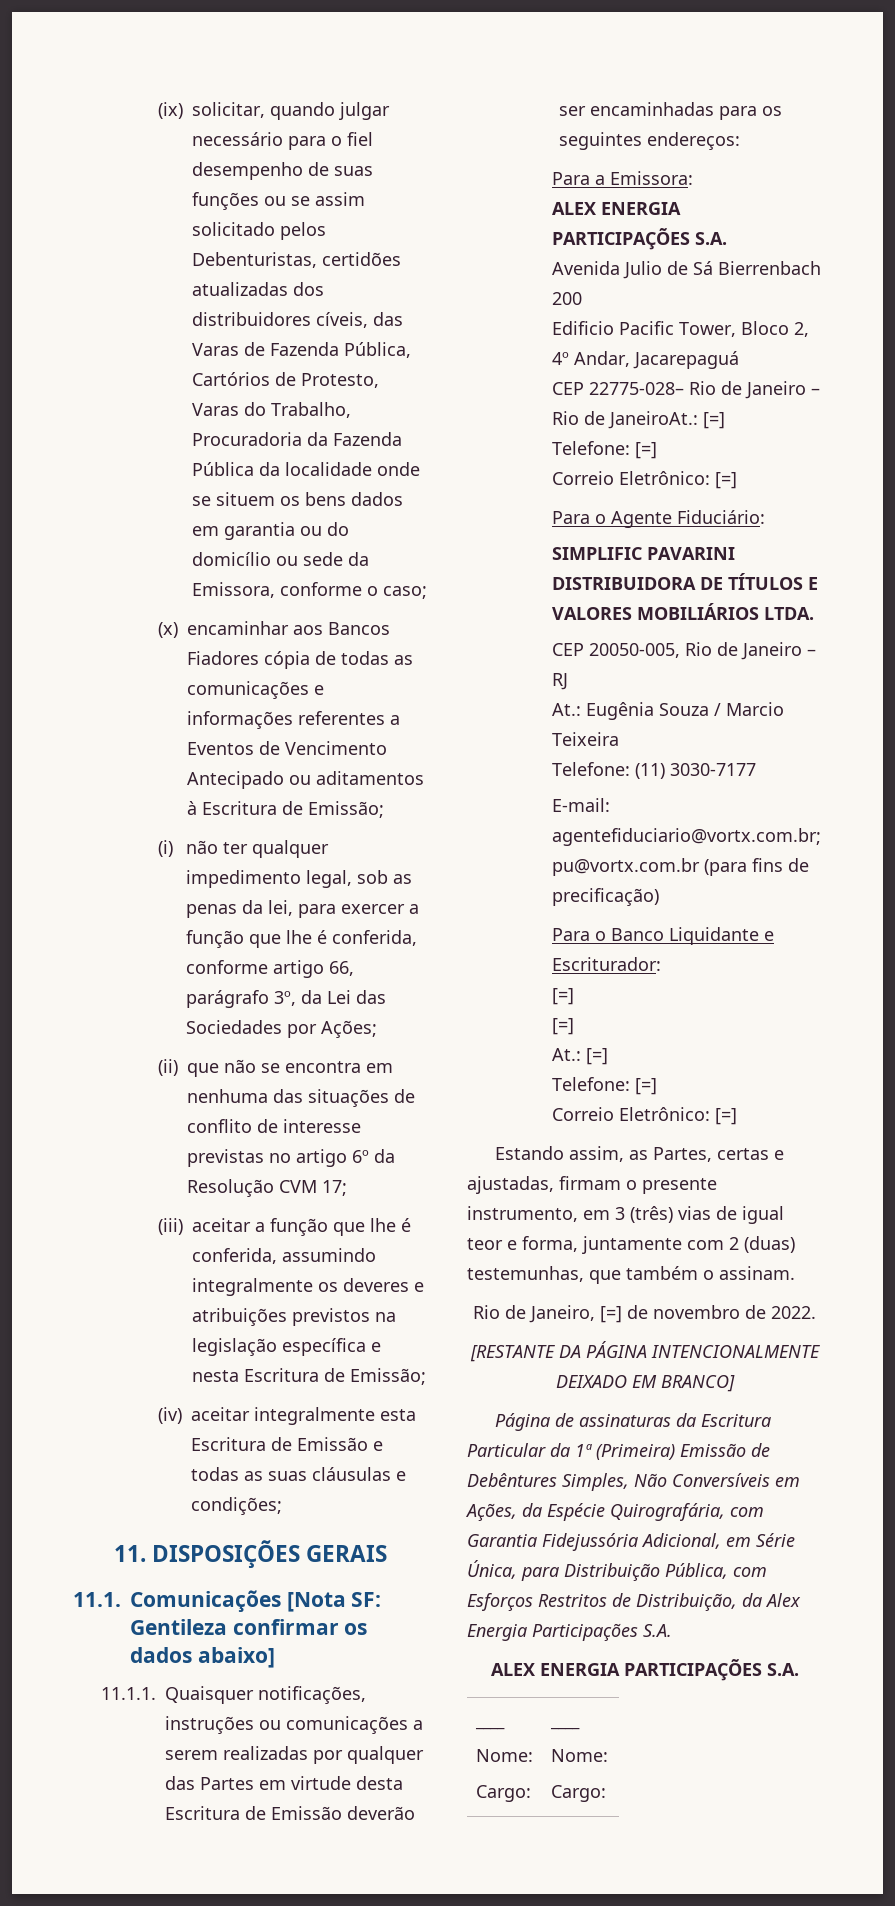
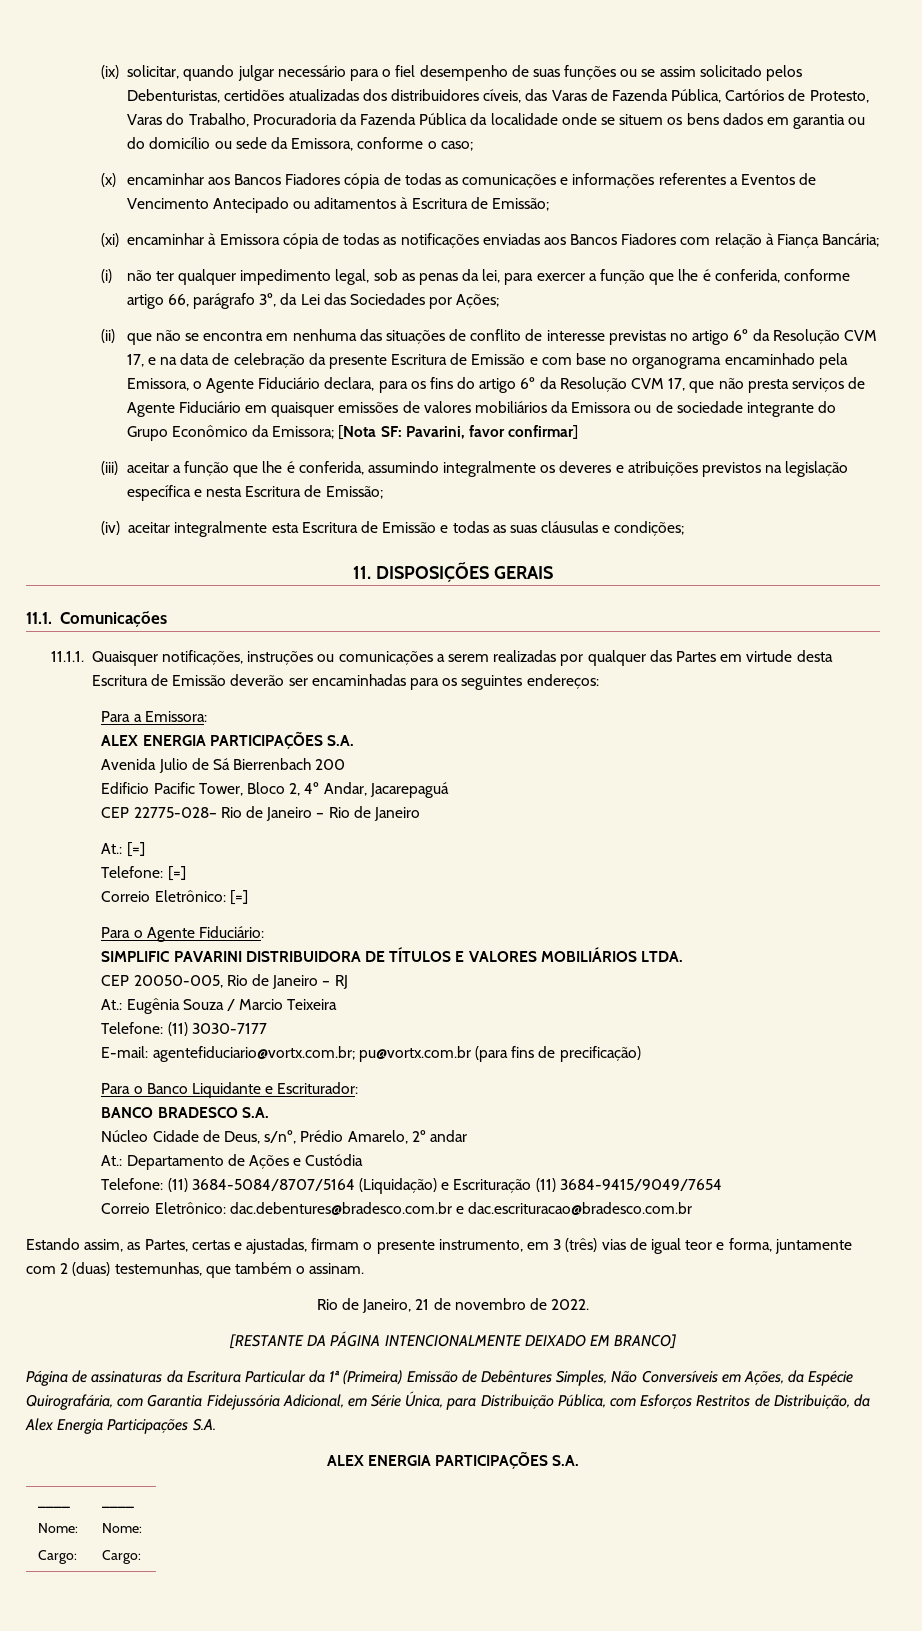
(384, 809) none -> [101,233,880,249] // (xi) encaminhar à Emissora cópia de todas as notificações enviadas aos Bancos Fiadores com relação à Fiança Bancária;
[321,1180,347,1196] 17; -> [126,353,848,369] [126,377,866,393] [126,401,837,417] [126,425,579,441] 17, e na data de celebração da presente Escritura de Emissão e com base no organograma encaminhado pela Emissora, o Agente Fiduciário declara, para os fins do artigo 6º da Resolução CVM 17, que não presta serviços de Agente Fiduciário em quaisquer emissões de valores mobiliários da Emissora ou de sociedade integrante do Grupo Econômico da Emissora; [Nota SF: Pavarini, favor confirmar]
[286,1592,382,1612] [130,1619,368,1635] [130,1647,275,1668] [Nota SF: Gentileza confirmar os dados abaixo] -> (167, 619) none
[607,411,698,429] JaneiroAt.: -> [373,807,420,821] [101,843,123,854] Janeiro // At.:
[551,988,574,1005] [551,1018,574,1035] [551,1048,608,1065] [551,1077,657,1095] [551,1107,737,1125] [=] // [=] // At.: [=] // Telefone: [=] // Correio Eletrônico: [=] -> [101,1107,269,1118] [101,1130,467,1144] [101,1154,364,1170] [101,1178,722,1194] [101,1202,693,1215] BANCO BRADESCO S.A. // Núcleo Cidade de Deus, s/nº, Prédio Amarelo, 2º andar // At.: Departamento de Ações e Custódia // Telefone: (11) 3684-5084/8707/5164 (Liquidação) e Escrituração (11) 3684-9415/9049/7654 // Correio Eletrônico: dac.debentures@bradesco.com.br e dac.escrituracao@bradesco.com.br
[600,1306,622,1323] [=] -> [415,1299,430,1310] 21

